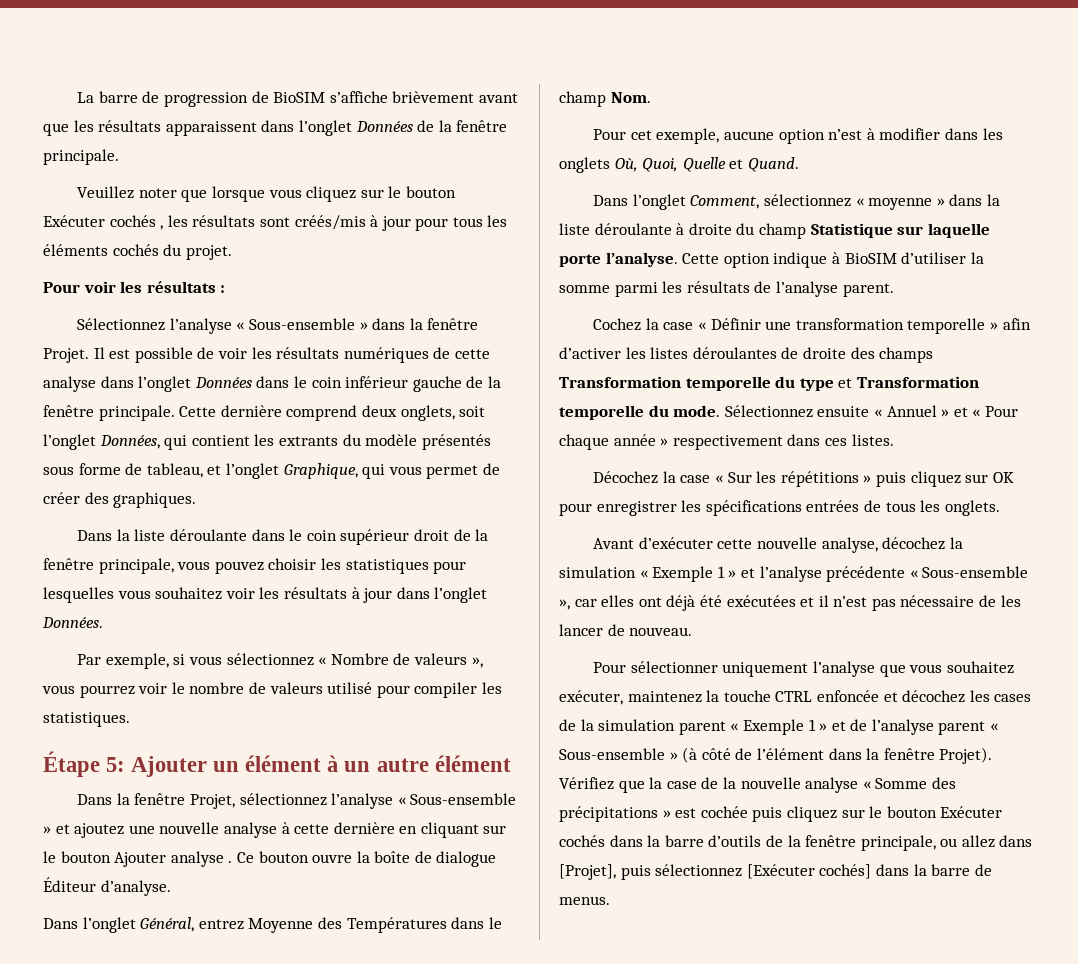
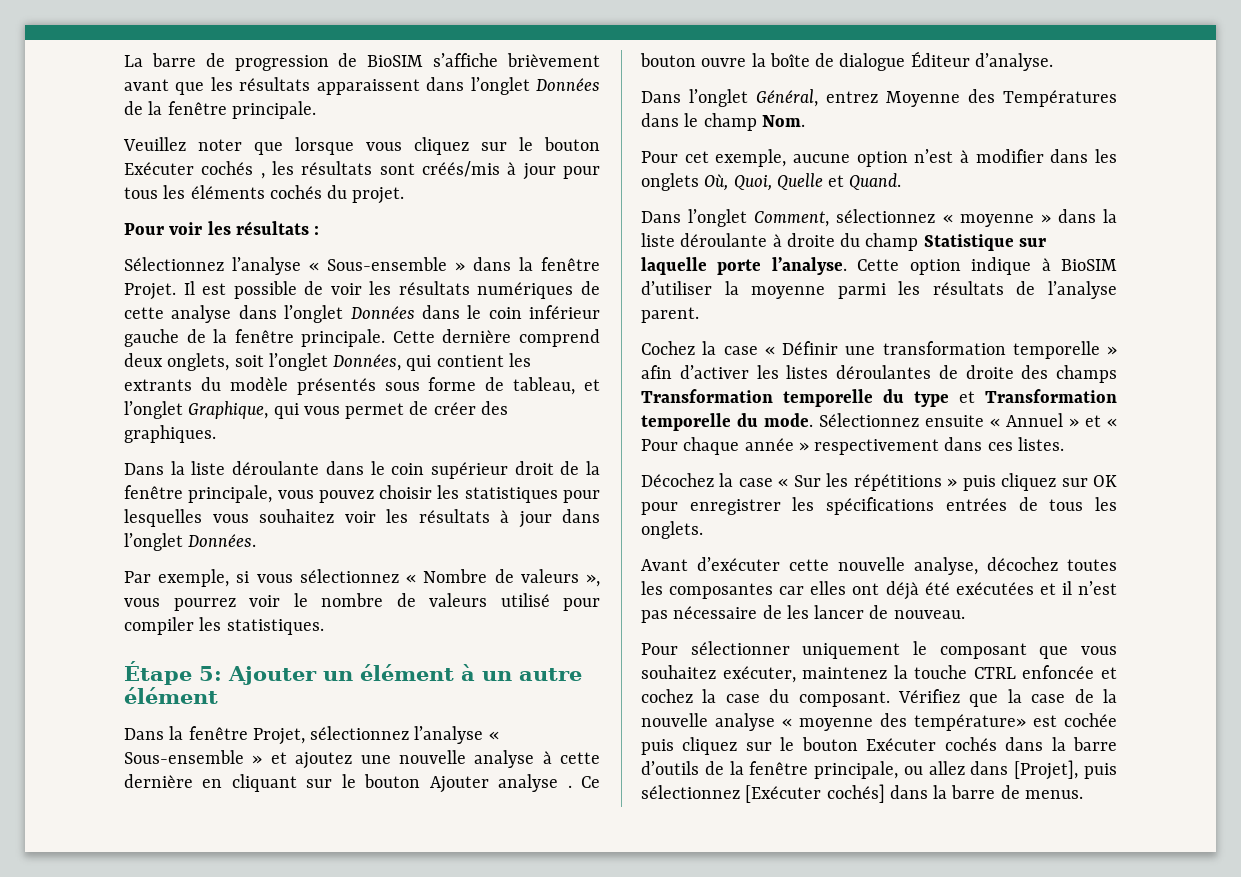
[559,285,610,293] somme -> [751,286,826,299] moyenne
[949,537,963,549] [559,566,1029,582] [559,599,570,610] la simulation « Exemple 1 » et l’analyse précédente « Sous-ensemble », -> [1067,559,1117,571] [641,581,774,599] toutes les composantes
[813,661,876,677] l’analyse -> [913,641,1027,659] le composant
[902,690,1032,703] [559,719,999,735] [559,747,993,764] décochez les cases de la simulation parent « Exemple 1 » et de l’analyse parent « Sous-ensemble » (à côté de l’élément dans la fenêtre Projet). -> [641,689,890,707] cochez la case du composant.
[875,777,956,789] [559,806,671,822] Somme des précipitations » -> [799,713,1026,731] moyenne des température»

